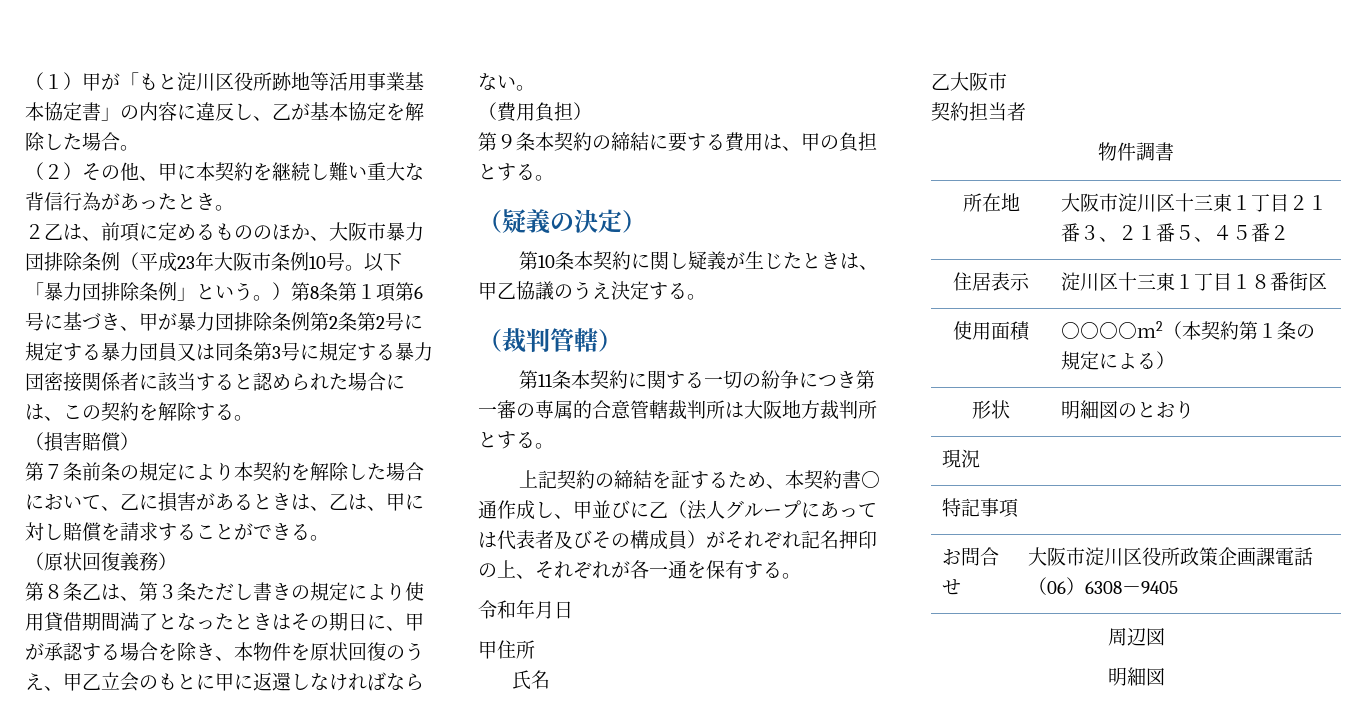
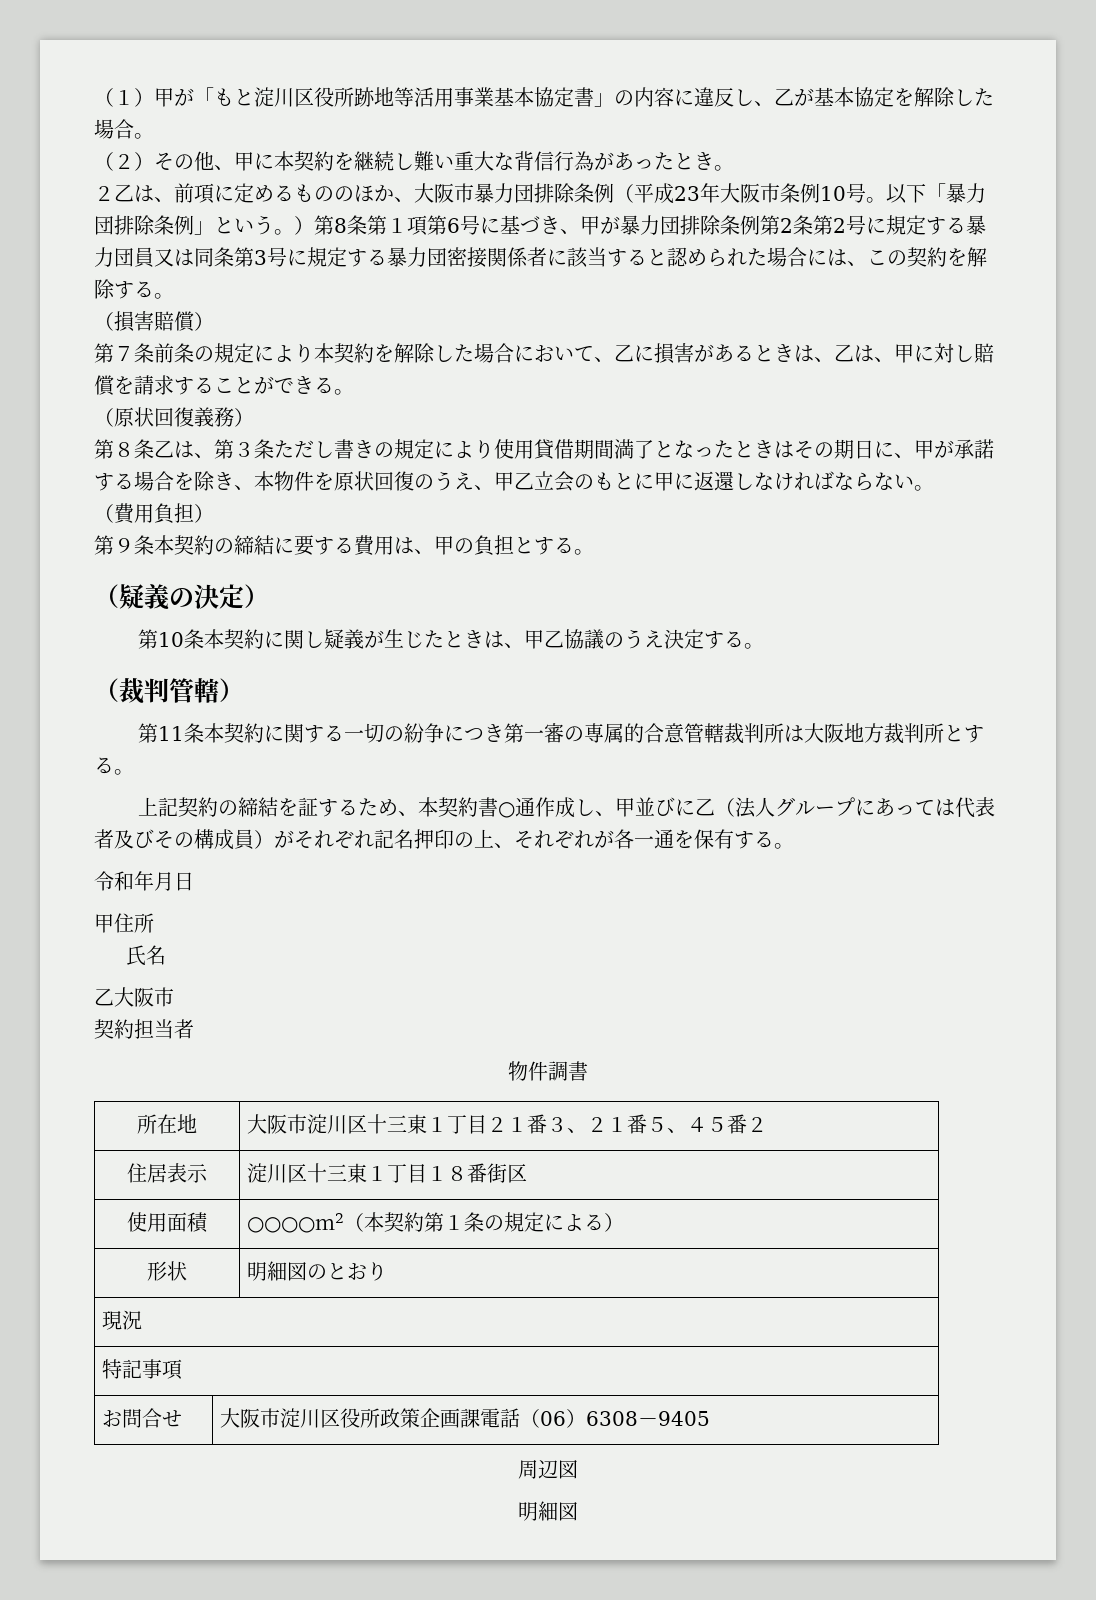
[63,642,83,661] 認 -> [974,439,994,459] 諾

